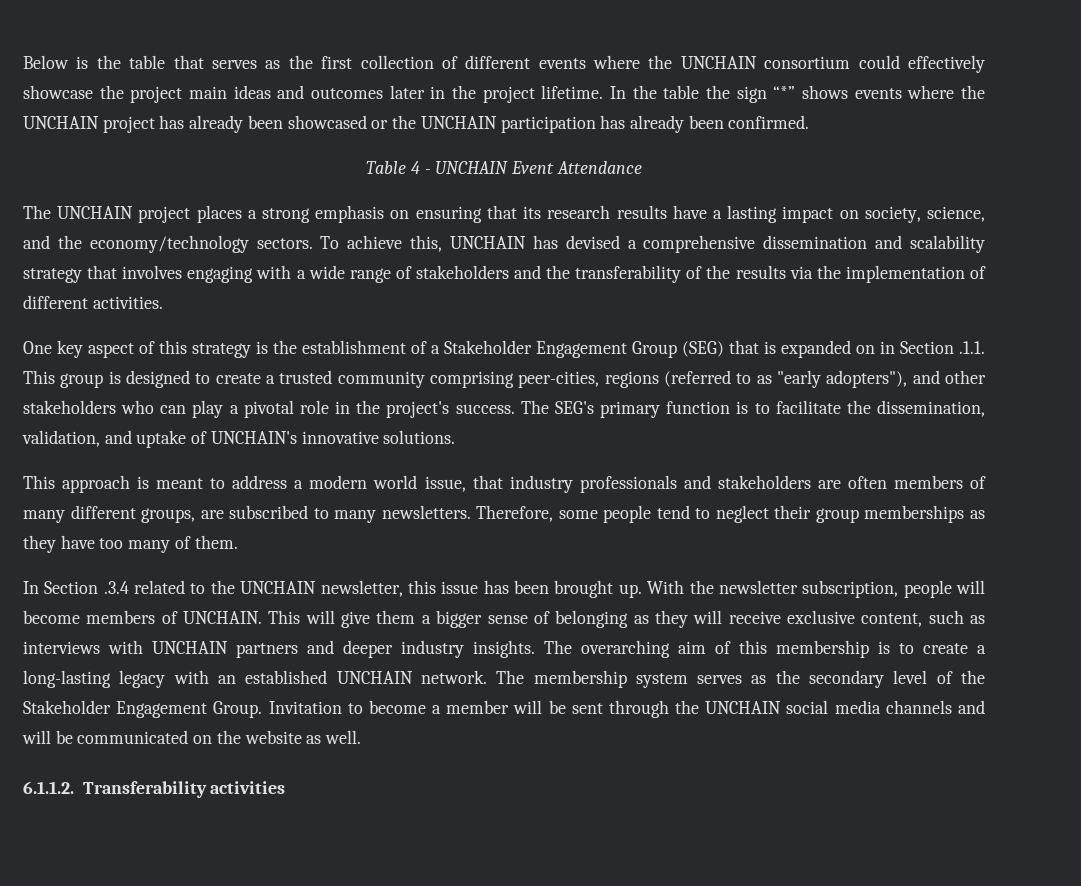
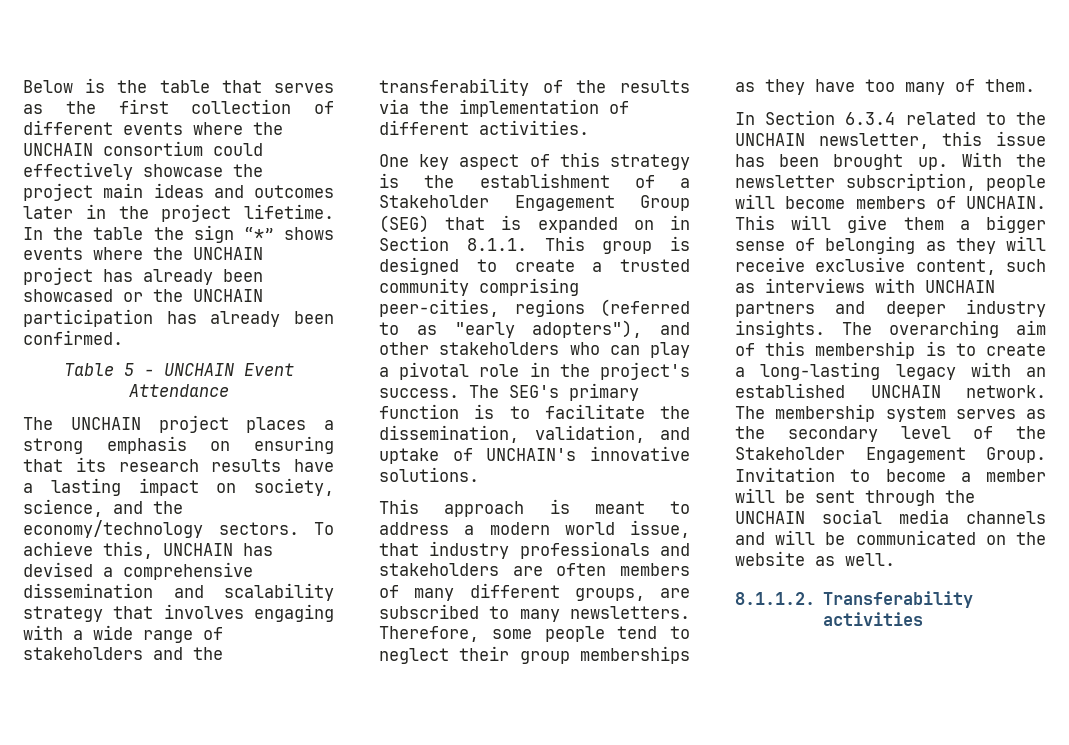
[410,161,420,174] 4 -> [123,363,134,376] 5
[959,341,985,354] .1.1. -> [466,238,527,251] 8.1.1.
[103,581,129,594] .3.4 -> [845,112,896,125] 6.3.4
[23,781,74,794] 6.1.1.2. -> [735,592,815,605] 8.1.1.2.

